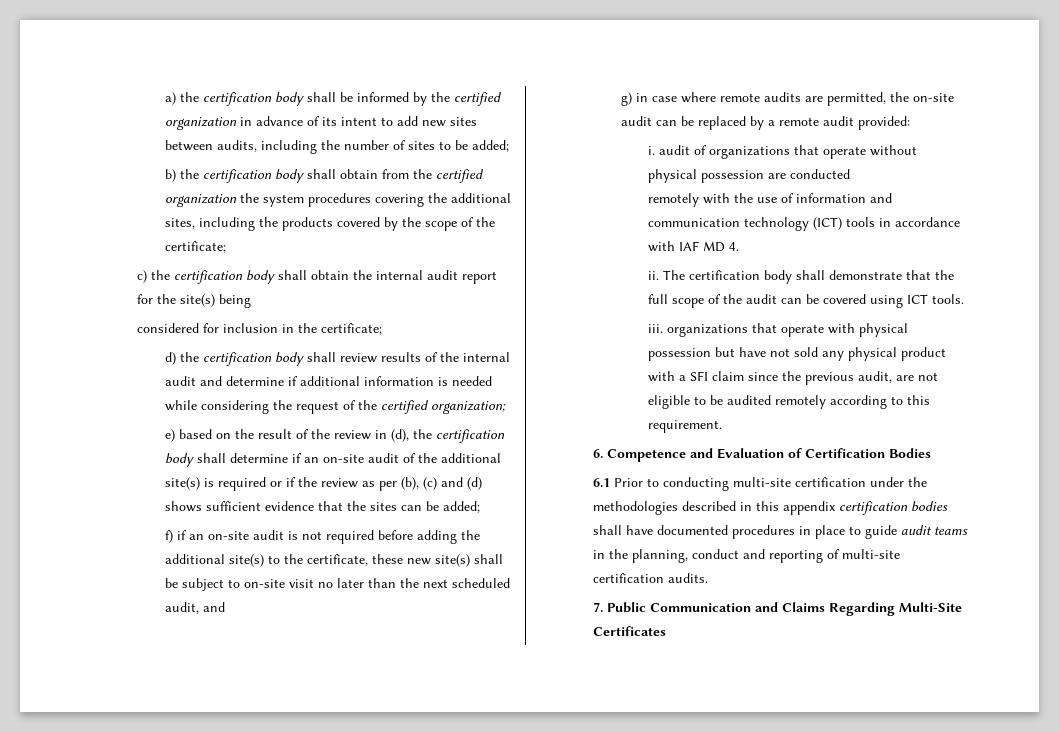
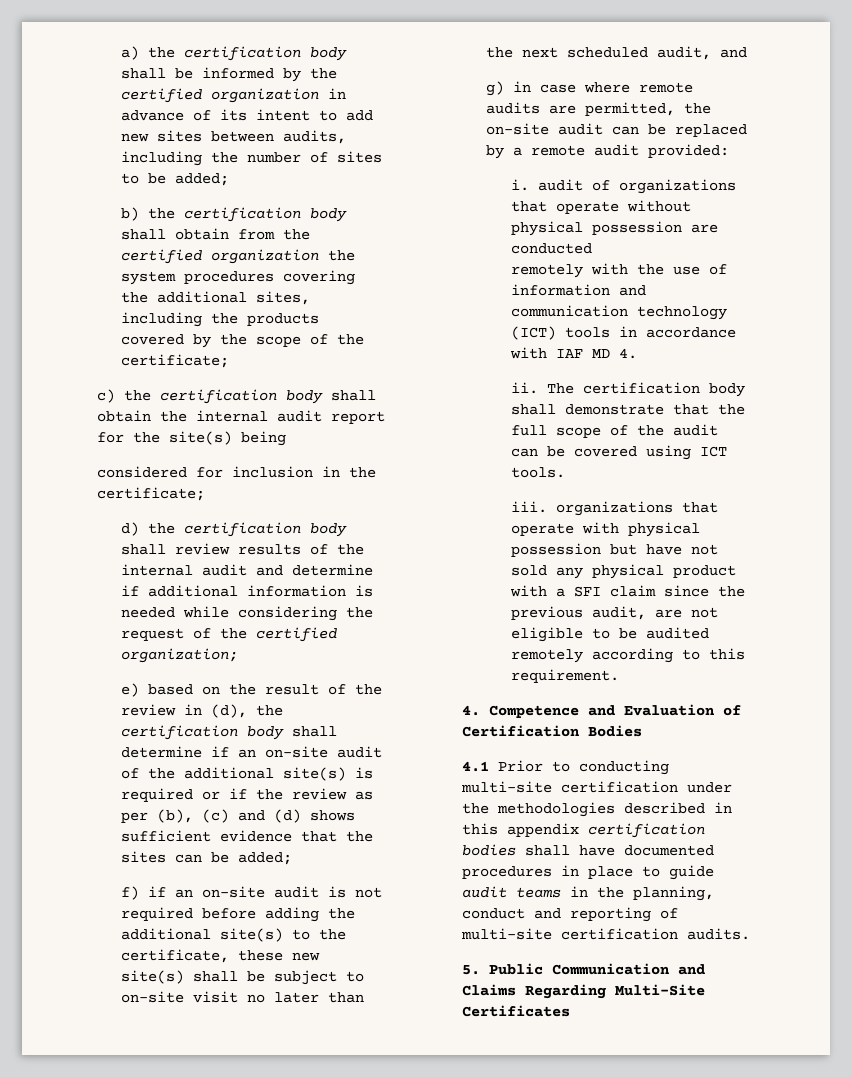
[593,449,604,458] 6. -> [461,705,480,716] 4.
[593,478,611,487] 6.1 -> [461,761,489,772] 4.1
[593,602,604,612] 7. -> [461,965,480,975] 5.

